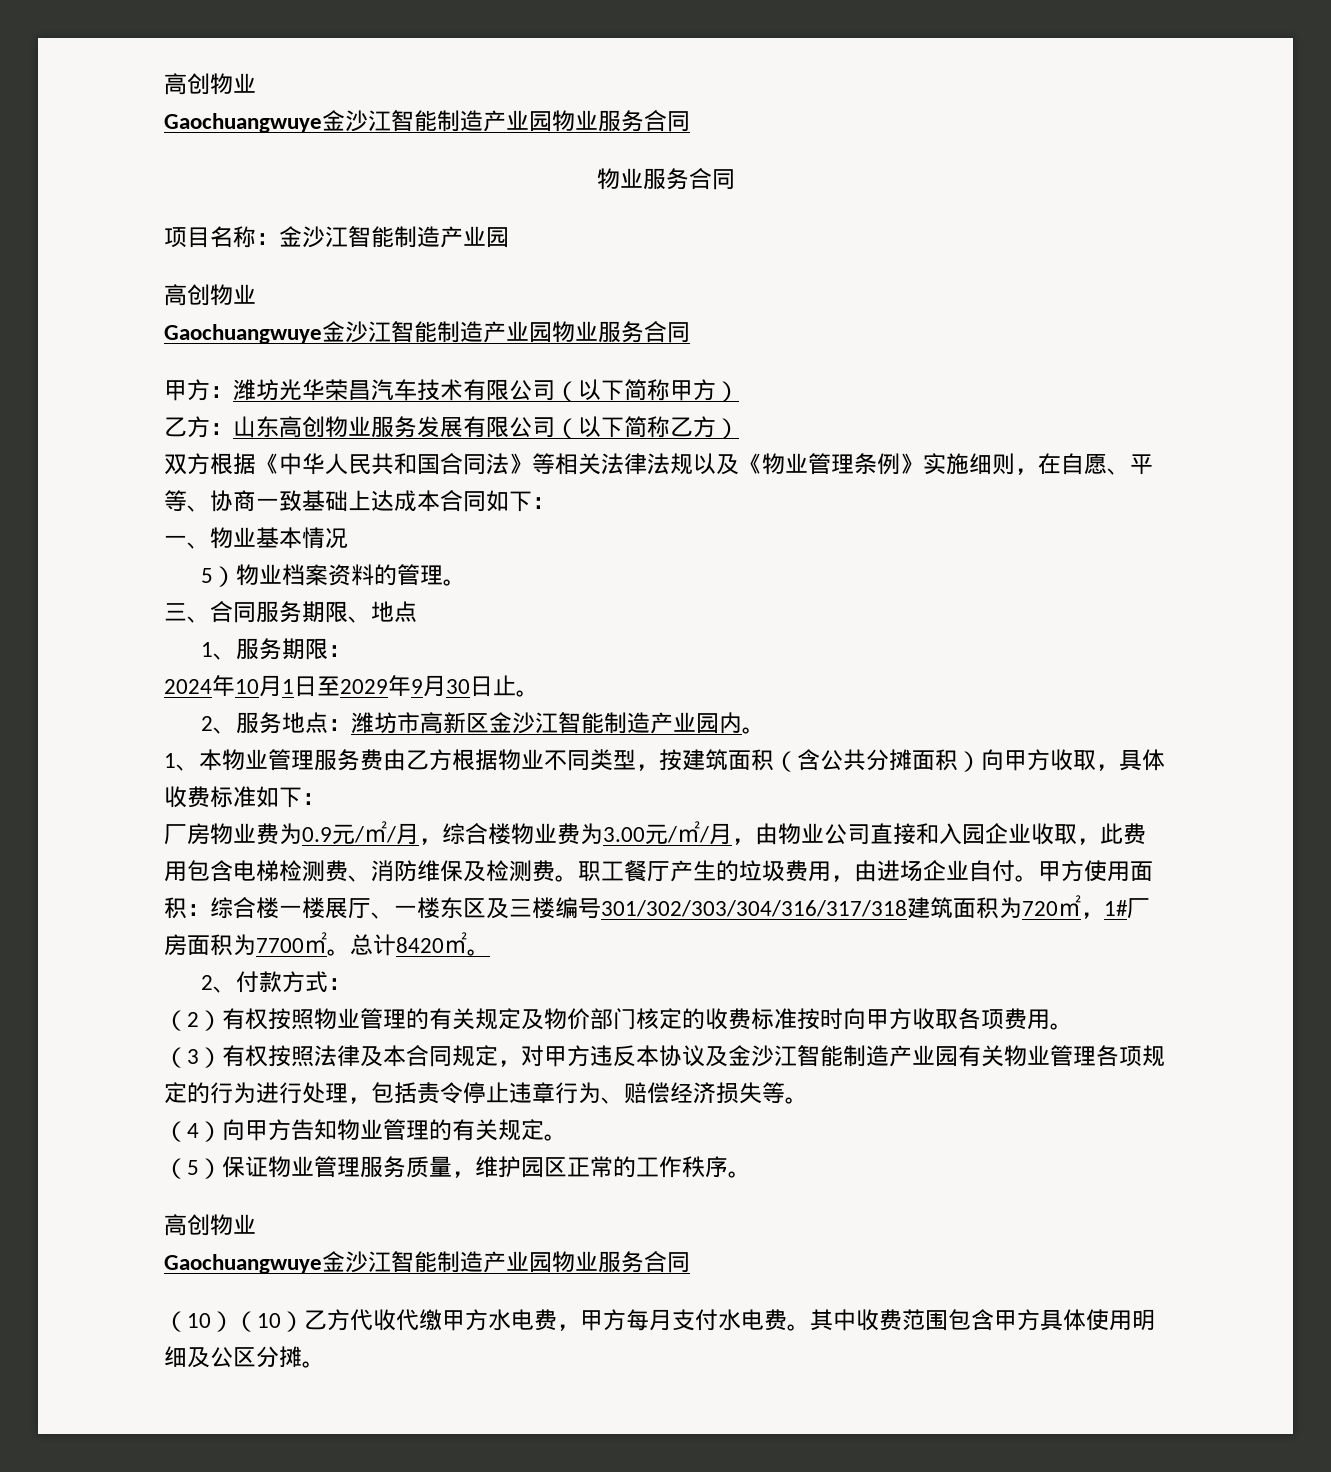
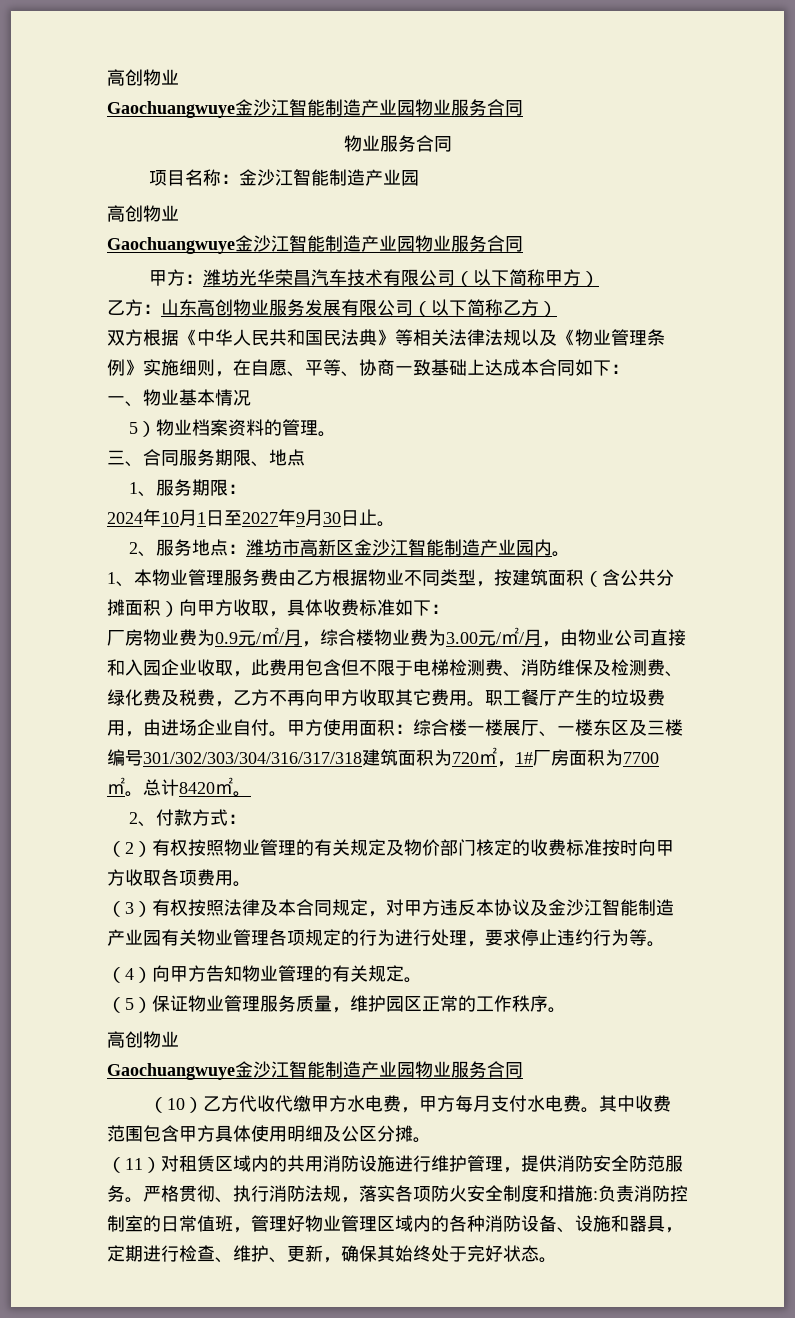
[440,453,509,475] 合同法 -> [323,329,377,346] 民法典
[340,679,388,694] 2029 -> [242,512,278,524] 2027
(233, 871) none -> [341,659,413,676] 但不限于
(555, 871) none -> [665,671,683,677] [107,689,467,707] 、绿化费及税费，乙方不再向甲方收取其它费用
[371,1082,762,1104] 包括责令停止违章行为、赔偿经济损失 -> [485,929,629,946] 要求停止违约行为
[234,1311,304,1332] （10） -> (203, 1105) none
(325, 1364) none -> [107,1155,683,1173] [107,1185,688,1203] [107,1215,683,1233] [107,1245,557,1263] // （11）对租赁区域内的共用消防设施进行维护管理，提供消防安全防范服务。严格贯彻、执行消防法规，落实各项防火安全制度和措施:负责消防控制室的日常值班，管理好物业管理区域内的各种消防设备、设施和器具，定期进行检查、维护、更新，确保其始终处于完好状态。

